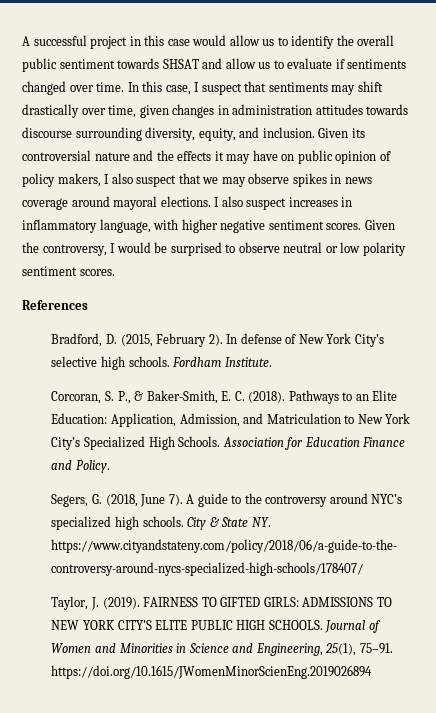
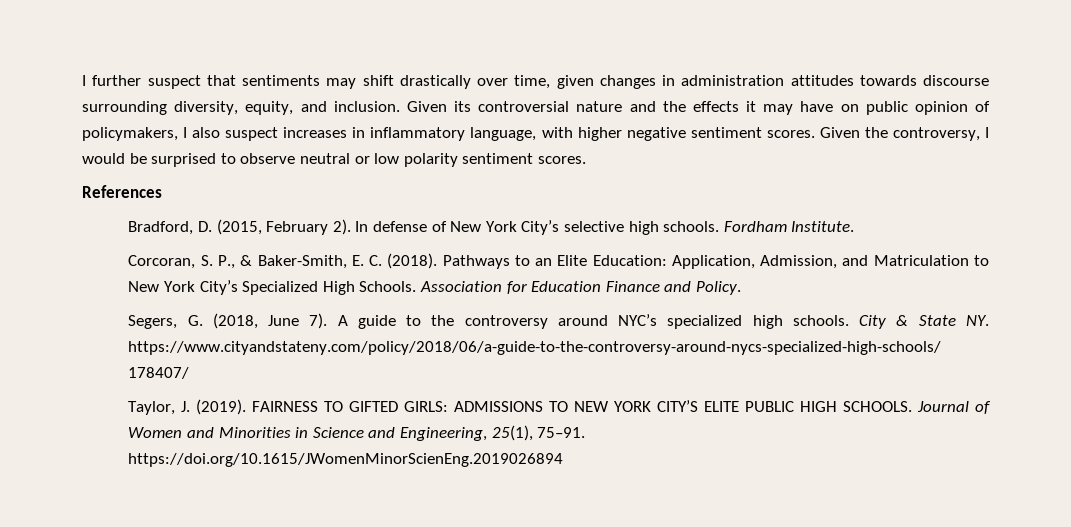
[22,35,395,49] [22,58,407,72] [22,81,200,95] A successful project in this case would allow us to identify the overall public sentiment towards SHSAT and allow us to evaluate if sentiments changed over time. In this case, I -> [82,75,142,86] I further
[22,173,372,187] [22,196,211,210] policy makers, I also suspect that we may observe spikes in news coverage around mayoral elections. -> [82,127,178,141] policymakers,

